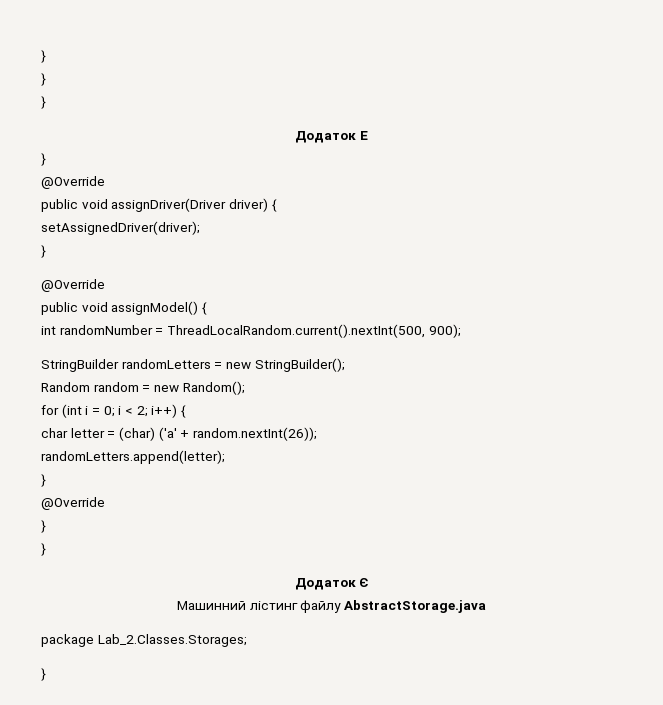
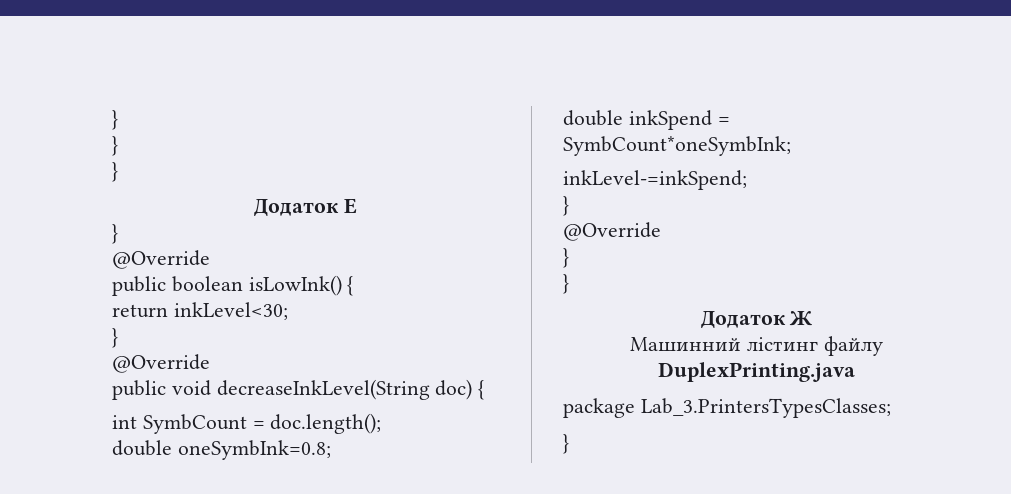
[81,198,277,212] [41,221,200,235] [41,245,46,258] [41,279,105,292] [41,301,199,315] void assignDriver(Driver driver) { // setAssignedDriver(driver); // } // @Override // public void assignModel() -> [171,275,354,296] [112,302,288,320] [112,328,118,348] [112,354,210,373] [112,379,473,400] boolean isLowInk() { // return inkLevel<30; // } // @Override // public void decreaseInkLevel(String doc)
[59,324,461,338] [41,358,345,372] [41,381,245,395] [41,404,186,418] [41,427,317,441] [41,450,225,464] randomNumber = ThreadLocalRandom.current().nextInt(500, 900); // StringBuilder randomLetters = new StringBuilder(); // Random random = new Random(); // for (int i = 0; i < 2; i++) { // char letter = (char) ('a' + random.nextInt(26)); // randomLetters.append(letter); -> [142,413,382,434] [112,440,331,460] [563,110,730,130] [563,136,791,156] [563,170,747,190] SymbCount = doc.length(); // double oneSymbInk=0.8; // double inkSpend = SymbCount*oneSymbInk; // inkLevel-=inkSpend;
[359,578,369,587] Є -> [789,311,814,326] Ж
[343,600,486,613] AbstractStorage.java -> [658,362,855,382] DuplexPrinting.java
[97,634,247,647] Lab_2.Classes.Storages; -> [640,398,891,418] Lab_3.PrintersTypesClasses;

